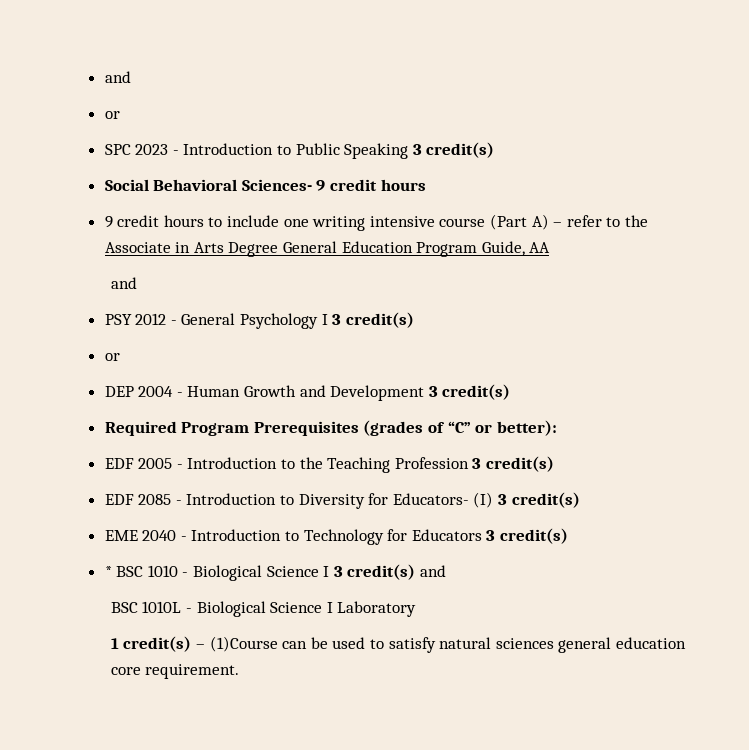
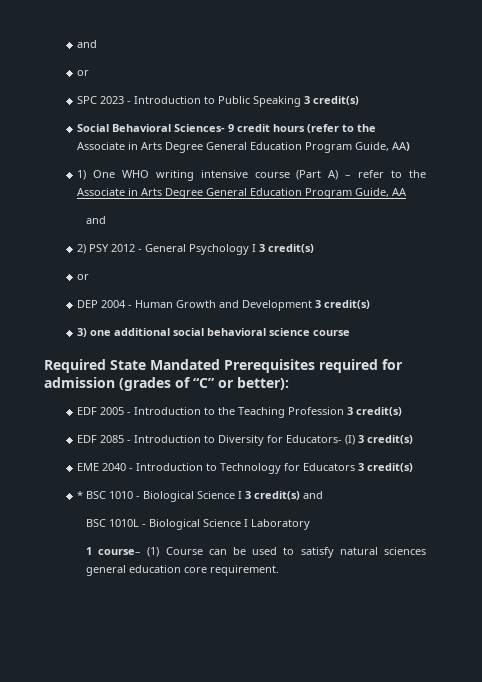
[104,215,309,228] // 9 credit hours to include one -> [307,124,377,133] [77,142,411,153] [77,170,149,180] (refer to the Associate in Arts Degree General Education Program Guide, AA) // 1) One WHO
(137, 283) none -> [77,244,87,254] 2)
[104,421,359,436] Required Program Prerequisites -> [77,328,351,337] [44,359,403,373] [44,377,115,388] 3) one additional social behavioral science course // Required State Mandated Prerequisites required for admission
[123,636,278,652] credit(s) – (1)Course -> [98,547,203,557] course– (1) Course

